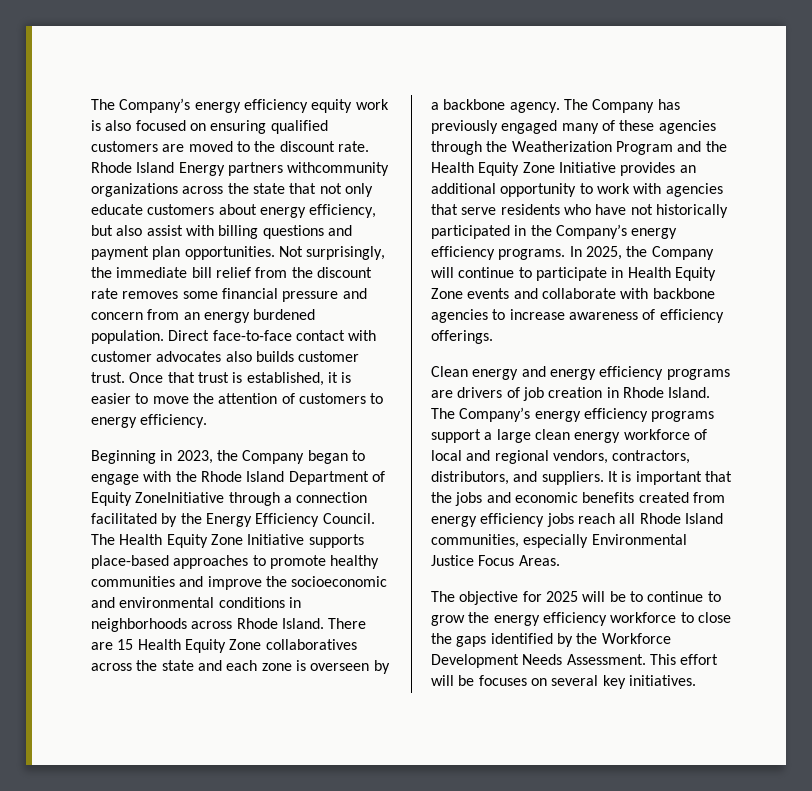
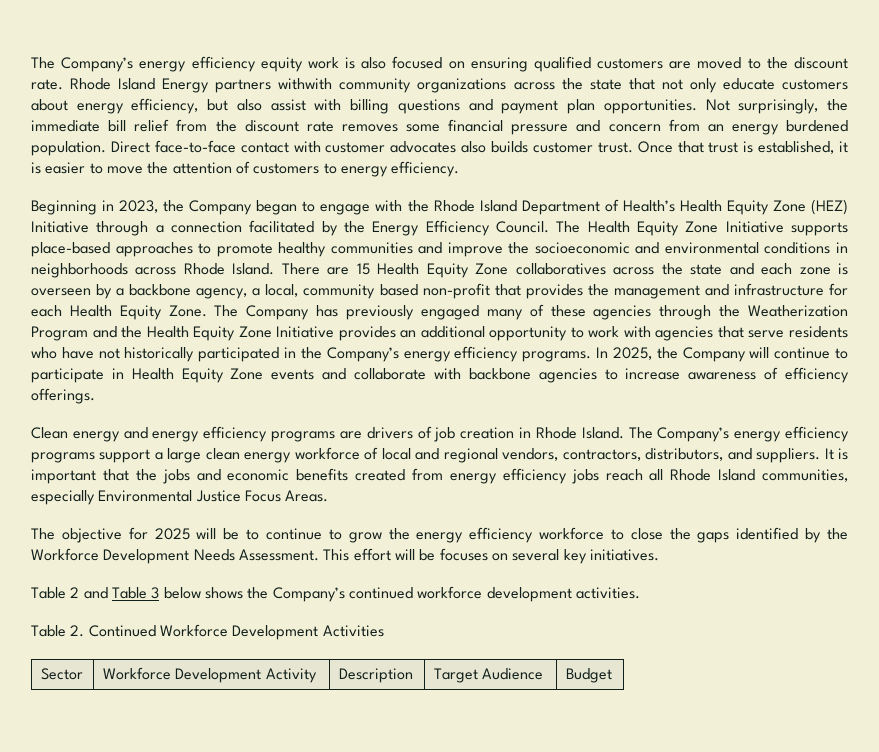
[287,162,390,176] withcommunity -> [278,78,412,93] withwith community
[91,492,225,506] Equity ZoneInitiative -> [622,199,848,215] [31,221,89,233] Health’s Health Equity Zone (HEZ) Initiative
[509,102,560,113] agency. -> [196,283,848,299] [31,305,207,320] agency, a local, community based non-profit that provides the management and infrastructure for each Health Equity Zone.
(696, 680) none -> [31,586,640,602] [31,624,384,640] [40,668,83,680] [102,667,317,683] [338,668,413,683] [433,668,544,683] [565,668,612,683] // Table 2 and Table 3 below shows the Company’s continued workforce development activities. // Table 2. Continued Workforce Development Activities // Sector | Workforce Development Activity | Description | Target Audience | Budget

